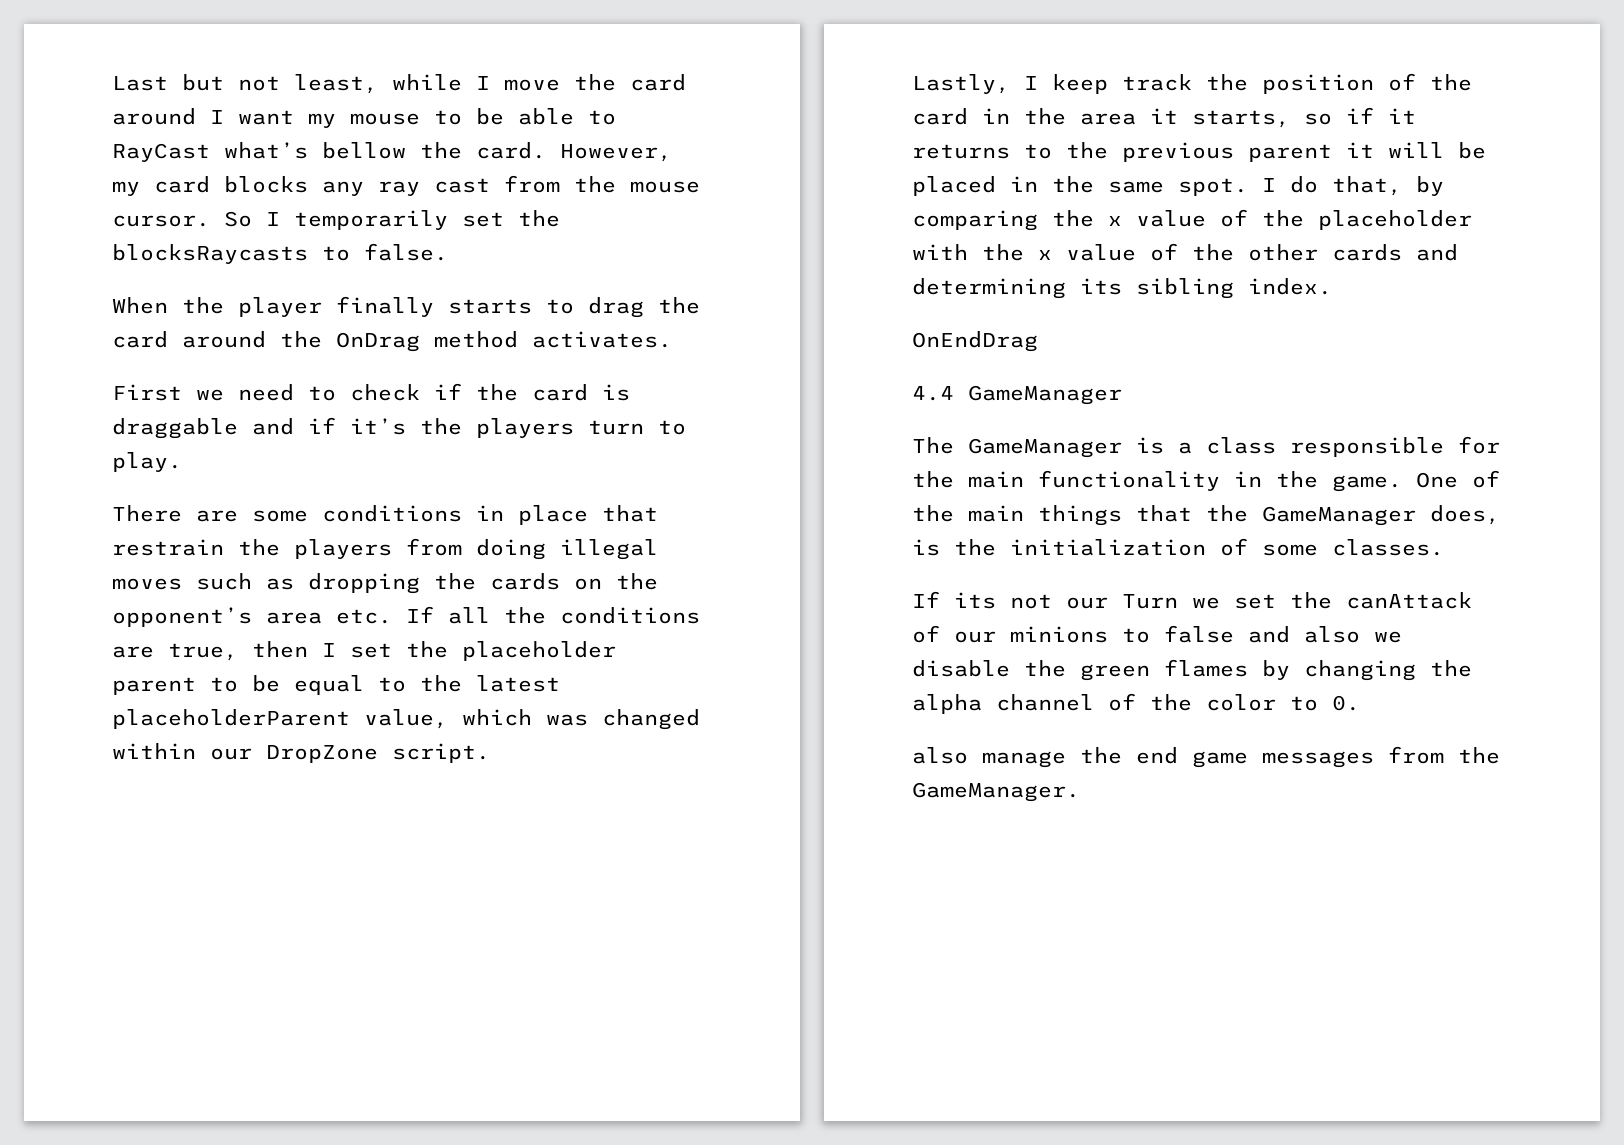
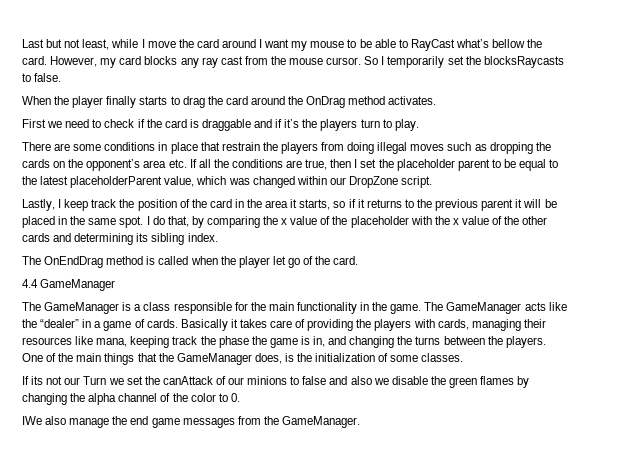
(1332, 286) none -> [22,256,41,265] The
(1038, 341) none -> [106,256,359,268] method is called when the player let go of the card.
(1402, 483) none -> [424,302,567,314] [22,319,546,331] [22,336,546,348] The GameManager acts like the “dealer” in a game of cards. Basically it takes care of providing the players with cards, managing their resources like mana, keeping track the phase the game is in, and changing the turns between the players.
(1360, 703) none -> [22,416,42,425] IWe

